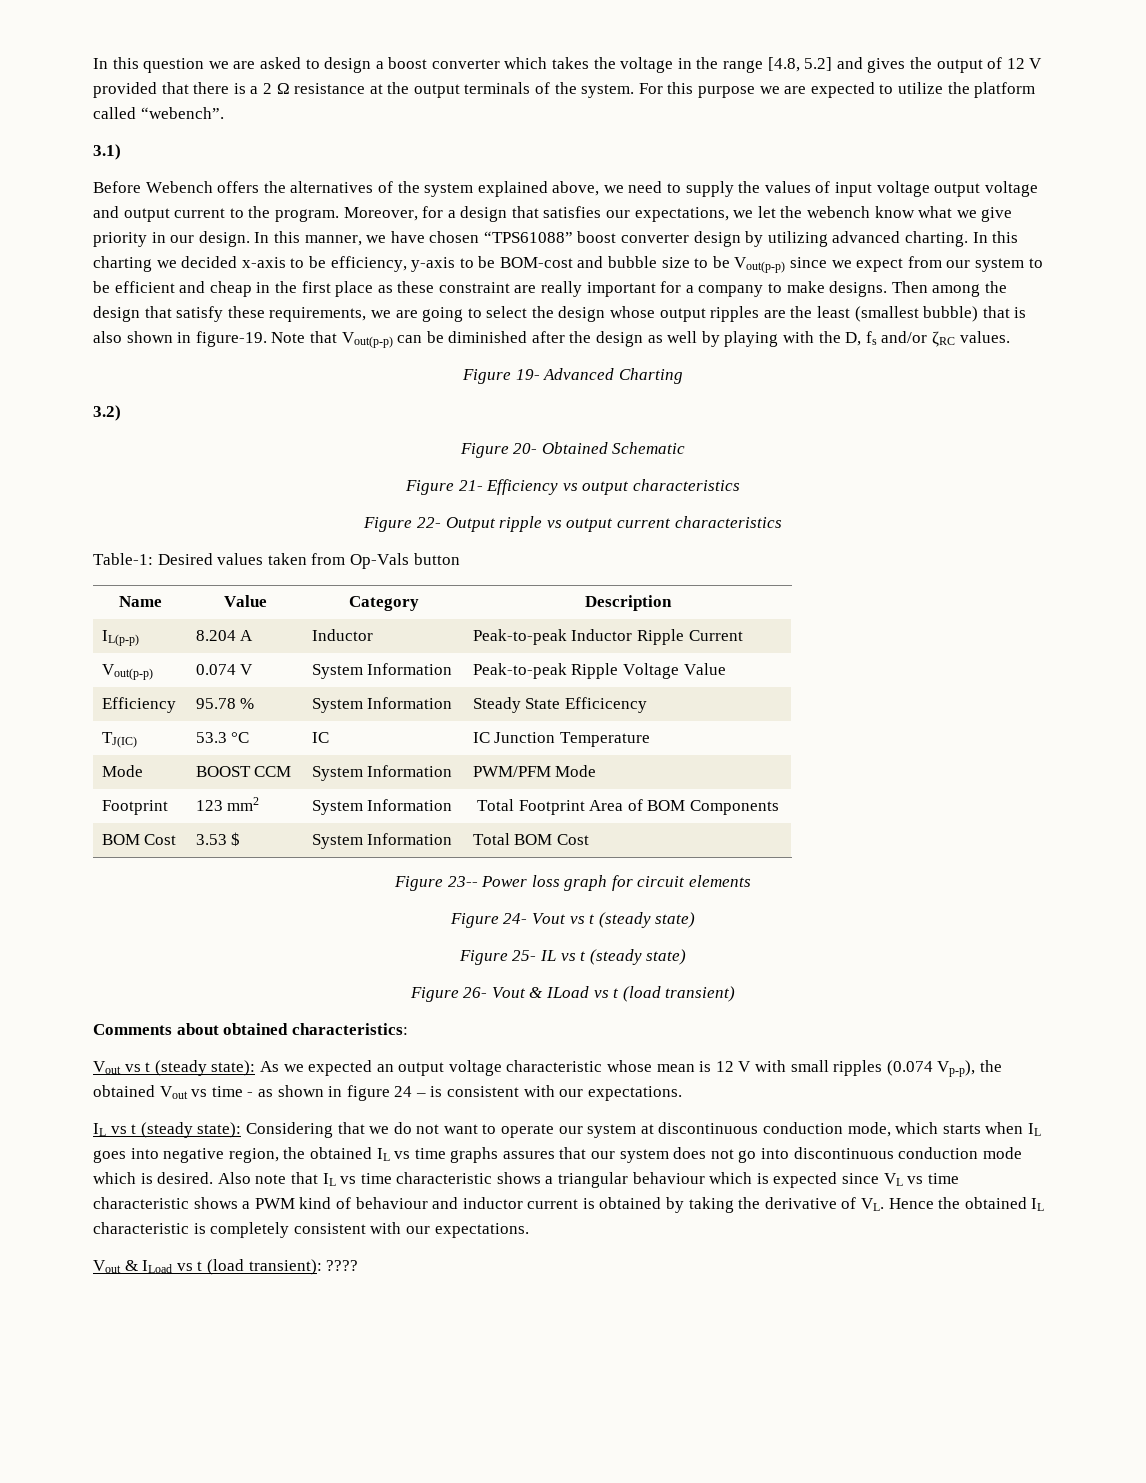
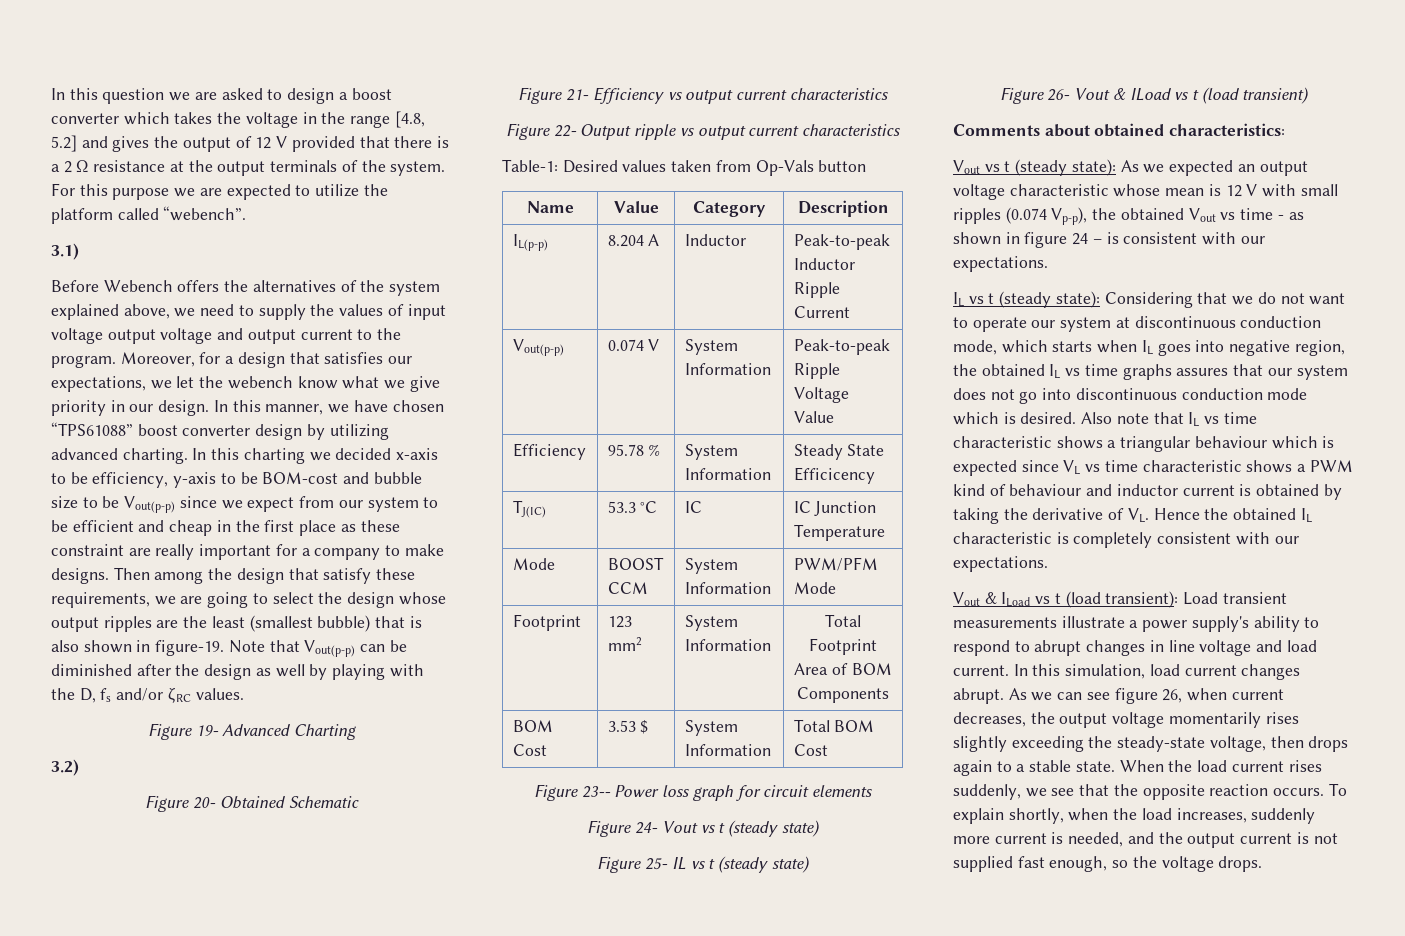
(630, 488) none -> [735,90,787,100] current
[326,1260,359,1271] ???? -> [1183,592,1287,605] [953,616,1320,632] [953,640,1317,656] [953,664,1301,680] [953,688,1284,704] [953,712,1299,728] [953,736,1349,752] [953,760,1322,776] [953,783,1347,800] [953,808,1316,824] [953,832,1338,848] [953,856,1263,872] Load transient measurements illustrate a power supply's ability to respond to abrupt changes in line voltage and load current. In this simulation, load current changes abrupt. As we can see figure 26, when current decreases, the output voltage momentarily rises slightly exceeding the steady-state voltage, then drops again to a stable state. When the load current rises suddenly, we see that the opposite reaction occurs. To explain shortly, when the load increases, suddenly more current is needed, and the output current is not supplied fast enough, so the voltage drops.

